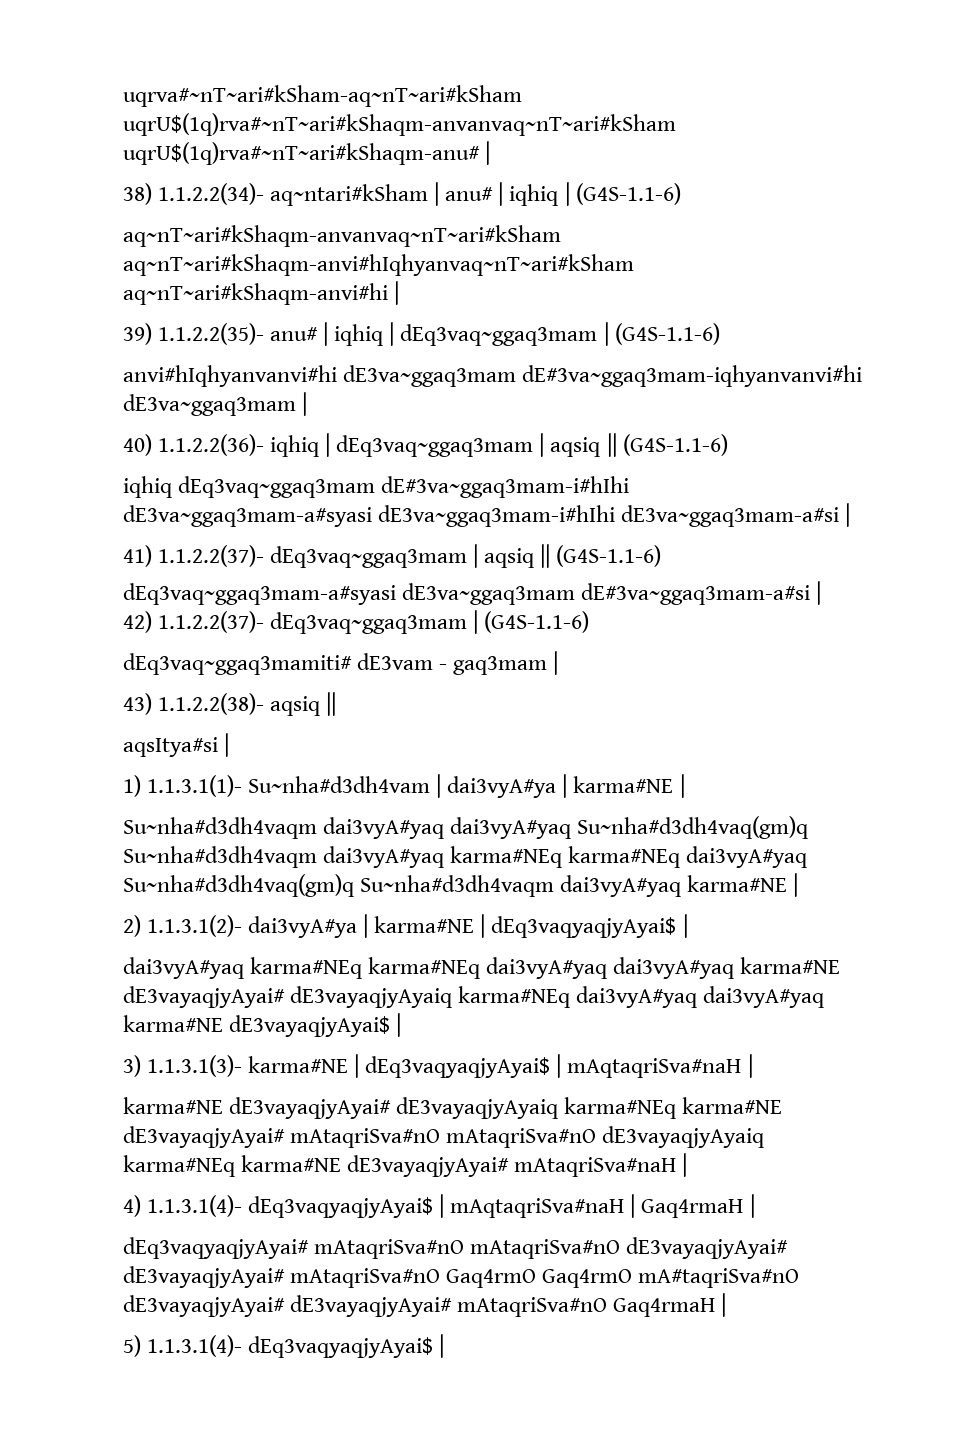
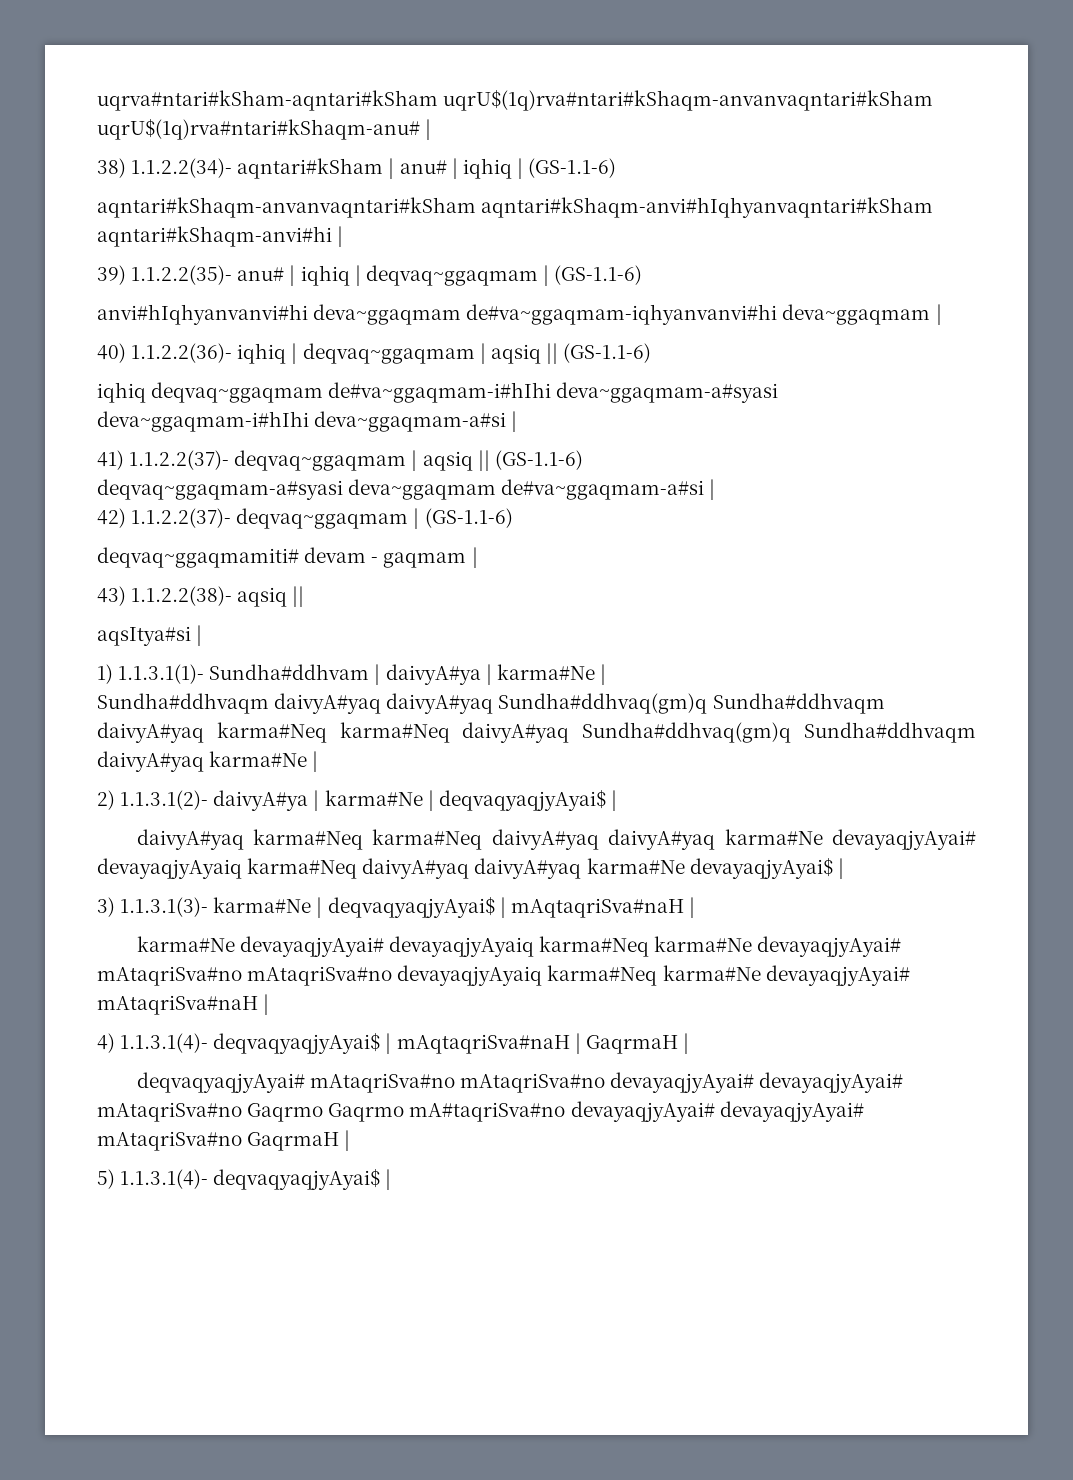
[123,85,522,107] [123,113,676,136] [123,142,480,165] uqrva#~nT~ari#kSham-aq~nT~ari#kSham uqrU$(1q)rva#~nT~ari#kShaqm-anvanvaq~nT~ari#kSham uqrU$(1q)rva#~nT~ari#kShaqm-anu# -> [97,90,934,111] [97,119,420,140] uqrva#ntari#kSham-aqntari#kSham uqrU$(1q)rva#ntari#kShaqm-anvanvaqntari#kSham uqrU$(1q)rva#ntari#kShaqm-anu#
[270,184,429,206] aq~ntari#kSham -> [237,158,384,179] aqntari#kSham
[575,183,681,205] [123,225,561,247] [123,254,634,276] [123,283,388,305] (G4S-1.1-6) // aq~nT~ari#kShaqm-anvanvaq~nT~ari#kSham aq~nT~ari#kShaqm-anvi#hIqhyanvaq~nT~ari#kSham aq~nT~ari#kShaqm-anvi#hi -> [528,158,617,178] [97,197,934,218] [97,226,332,247] (GS-1.1-6) // aqntari#kShaqm-anvanvaqntari#kSham aqntari#kShaqm-anvi#hIqhyanvaqntari#kSham aqntari#kShaqm-anvi#hi
[400,322,720,346] [123,365,863,387] [123,394,296,416] dEq3vaq~ggaq3mam | (G4S-1.1-6) // anvi#hIqhyanvanvi#hi dE3va~ggaq3mam dE#3va~ggaq3mam-iqhyanvanvi#hi dE3va~ggaq3mam -> [365,265,643,286] [97,304,931,325] deqvaq~ggaqmam | (GS-1.1-6) // anvi#hIqhyanvanvi#hi deva~ggaqmam de#va~ggaqmam-iqhyanvanvi#hi deva~ggaqmam
[336,433,728,457] [123,476,630,498] [123,505,840,527] dEq3vaq~ggaq3mam | aqsiq || (G4S-1.1-6) // iqhiq dEq3vaq~ggaq3mam dE#3va~ggaq3mam-i#hIhi dE3va~ggaq3mam-a#syasi dE3va~ggaq3mam-i#hIhi dE3va~ggaq3mam-a#si -> [302,343,652,364] [97,382,779,403] [97,411,507,432] deqvaq~ggaqmam | aqsiq || (GS-1.1-6) // iqhiq deqvaq~ggaqmam de#va~ggaqmam-i#hIhi deva~ggaqmam-a#syasi deva~ggaqmam-i#hIhi deva~ggaqmam-a#si
[270,544,662,568] [123,583,811,605] dEq3vaq~ggaq3mam | aqsiq || (G4S-1.1-6) // dEq3vaq~ggaq3mam-a#syasi dE3va~ggaq3mam dE#3va~ggaq3mam-a#si -> [234,450,583,471] [97,479,705,500] deqvaq~ggaqmam | aqsiq || (GS-1.1-6) // deqvaq~ggaqmam-a#syasi deva~ggaqmam de#va~ggaqmam-a#si
[270,610,590,634] [123,653,548,675] dEq3vaq~ggaq3mam | (G4S-1.1-6) // dEq3vaq~ggaq3mamiti# dE3vam - gaq3mam -> [236,508,513,529] [97,547,467,568] deqvaq~ggaqmam | (GS-1.1-6) // deqvaq~ggaqmamiti# devam - gaqmam
[248,774,685,798] [123,816,809,839] [123,846,808,868] [123,873,799,897] [123,914,688,938] [123,957,841,979] [123,986,825,1008] [123,1015,391,1037] Su~nha#d3dh4vam | dai3vyA#ya | karma#NE | // Su~nha#d3dh4vaqm dai3vyA#yaq dai3vyA#yaq Su~nha#d3dh4vaq(gm)q Su~nha#d3dh4vaqm dai3vyA#yaq karma#NEq karma#NEq dai3vyA#yaq Su~nha#d3dh4vaq(gm)q Su~nha#d3dh4vaqm dai3vyA#yaq karma#NE | // 2) 1.1.3.1(2)- dai3vyA#ya | karma#NE | dEq3vaqyaqjyAyai$ | // dai3vyA#yaq karma#NEq karma#NEq dai3vyA#yaq dai3vyA#yaq karma#NE dE3vayaqjyAyai# dE3vayaqjyAyaiq karma#NEq dai3vyA#yaq dai3vyA#yaq karma#NE dE3vayaqjyAyai$ -> [209,664,606,685] [97,693,885,714] [97,722,976,743] [97,751,319,772] [97,790,617,811] [136,829,976,850] [97,858,833,879] Sundha#ddhvam | daivyA#ya | karma#Ne | // Sundha#ddhvaqm daivyA#yaq daivyA#yaq Sundha#ddhvaq(gm)q Sundha#ddhvaqm daivyA#yaq karma#Neq karma#Neq daivyA#yaq Sundha#ddhvaq(gm)q Sundha#ddhvaqm daivyA#yaq karma#Ne | // 2) 1.1.3.1(2)- daivyA#ya | karma#Ne | deqvaqyaqjyAyai$ | // daivyA#yaq karma#Neq karma#Neq daivyA#yaq daivyA#yaq karma#Ne devayaqjyAyai# devayaqjyAyaiq karma#Neq daivyA#yaq daivyA#yaq karma#Ne devayaqjyAyai$
[248,1054,551,1078] karma#NE | dEq3vaqyaqjyAyai$ -> [213,897,495,918] karma#Ne | deqvaqyaqjyAyai$
[123,1097,783,1119] [123,1126,765,1148] [123,1155,510,1177] karma#NE dE3vayaqjyAyai# dE3vayaqjyAyaiq karma#NEq karma#NE dE3vayaqjyAyai# mAtaqriSva#nO mAtaqriSva#nO dE3vayaqjyAyaiq karma#NEq karma#NE dE3vayaqjyAyai# -> [136,936,902,957] [97,965,910,986] karma#Ne devayaqjyAyai# devayaqjyAyaiq karma#Neq karma#Ne devayaqjyAyai# mAtaqriSva#no mAtaqriSva#no devayaqjyAyaiq karma#Neq karma#Ne devayaqjyAyai#
[248,1194,755,1218] [123,1237,789,1259] [123,1266,800,1288] [123,1295,716,1317] dEq3vaqyaqjyAyai$ | mAqtaqriSva#naH | Gaq4rmaH | // dEq3vaqyaqjyAyai# mAtaqriSva#nO mAtaqriSva#nO dE3vayaqjyAyai# dE3vayaqjyAyai# mAtaqriSva#nO Gaq4rmO Gaq4rmO mA#taqriSva#nO dE3vayaqjyAyai# dE3vayaqjyAyai# mAtaqriSva#nO Gaq4rmaH -> [213,1033,689,1054] [136,1072,904,1093] [97,1101,864,1122] [97,1131,340,1151] deqvaqyaqjyAyai$ | mAqtaqriSva#naH | GaqrmaH | // deqvaqyaqjyAyai# mAtaqriSva#no mAtaqriSva#no devayaqjyAyai# devayaqjyAyai# mAtaqriSva#no Gaqrmo Gaqrmo mA#taqriSva#no devayaqjyAyai# devayaqjyAyai# mAtaqriSva#no GaqrmaH
[248,1336,434,1358] dEq3vaqyaqjyAyai$ -> [213,1169,381,1190] deqvaqyaqjyAyai$

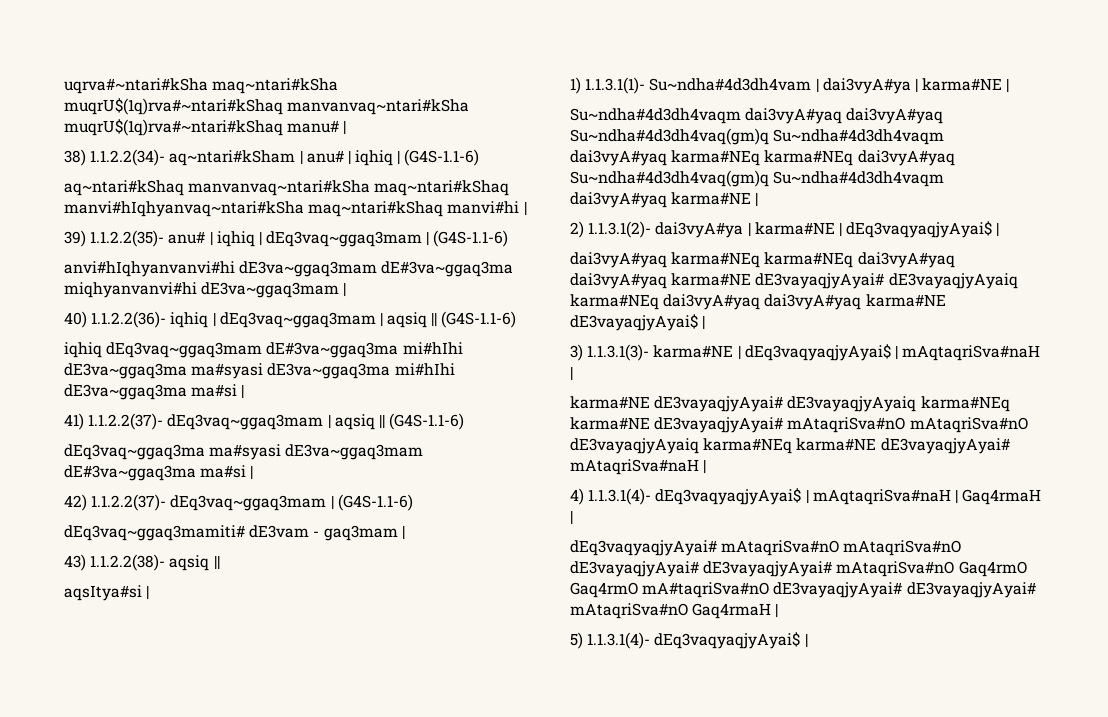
[97,90,934,111] [97,119,420,140] uqrva#ntari#kSham-aqntari#kSham uqrU$(1q)rva#ntari#kShaqm-anvanvaqntari#kSham uqrU$(1q)rva#ntari#kShaqm-anu# -> [64,78,339,94] [64,98,470,115] [64,119,340,136] uqrva#~ntari#kSha maq~ntari#kSha muqrU$(1q)rva#~ntari#kShaq manvanvaq~ntari#kSha muqrU$(1q)rva#~ntari#kShaq manu#
[237,158,384,179] aqntari#kSham -> [169,150,296,166] aq~ntari#kSham
[528,158,617,178] [97,197,934,218] [97,226,332,247] (GS-1.1-6) // aqntari#kShaqm-anvanvaqntari#kSham aqntari#kShaqm-anvi#hIqhyanvaqntari#kSham aqntari#kShaqm-anvi#hi -> [404,149,480,166] [64,180,510,196] [64,201,520,217] (G4S-1.1-6) // aq~ntari#kShaq manvanvaq~ntari#kSha maq~ntari#kShaq manvi#hIqhyanvaq~ntari#kSha maq~ntari#kShaq manvi#hi
[365,265,643,286] [97,304,931,325] deqvaq~ggaqmam | (GS-1.1-6) // anvi#hIqhyanvanvi#hi deva~ggaqmam de#va~ggaqmam-iqhyanvanvi#hi deva~ggaqmam -> [266,230,509,247] [64,261,514,277] [64,282,340,298] dEq3vaq~ggaq3mam | (G4S-1.1-6) // anvi#hIqhyanvanvi#hi dE3va~ggaq3mam dE#3va~ggaq3ma miqhyanvanvi#hi dE3va~ggaq3mam
[302,343,652,364] [97,382,779,403] [97,411,507,432] deqvaq~ggaqmam | aqsiq || (GS-1.1-6) // iqhiq deqvaq~ggaqmam de#va~ggaqmam-i#hIhi deva~ggaqmam-a#syasi deva~ggaqmam-i#hIhi deva~ggaqmam-a#si -> [219,311,517,328] [64,342,463,358] [64,363,455,379] [64,384,238,400] dEq3vaq~ggaq3mam | aqsiq || (G4S-1.1-6) // iqhiq dEq3vaq~ggaq3mam dE#3va~ggaq3ma mi#hIhi dE3va~ggaq3ma ma#syasi dE3va~ggaq3ma mi#hIhi dE3va~ggaq3ma ma#si
[234,450,583,471] [97,479,716,500] [97,508,513,529] [97,547,467,568] deqvaq~ggaqmam | aqsiq || (GS-1.1-6) // deqvaq~ggaqmam-a#syasi deva~ggaqmam de#va~ggaqmam-a#si | // 42) 1.1.2.2(37)- deqvaq~ggaqmam | (GS-1.1-6) // deqvaq~ggaqmamiti# devam - gaqmam -> [167,413,465,430] [64,444,424,460] [64,465,254,481] [64,494,413,511] [64,525,398,541] dEq3vaq~ggaq3mam | aqsiq || (G4S-1.1-6) // dEq3vaq~ggaq3ma ma#syasi dE3va~ggaq3mam dE#3va~ggaq3ma ma#si | // 42) 1.1.2.2(37)- dEq3vaq~ggaq3mam | (G4S-1.1-6) // dEq3vaq~ggaq3mamiti# dE3vam - gaq3mam
[209,664,606,685] [97,693,885,714] [97,722,976,743] [97,751,319,772] [97,790,617,811] [136,829,976,850] [97,858,833,879] Sundha#ddhvam | daivyA#ya | karma#Ne | // Sundha#ddhvaqm daivyA#yaq daivyA#yaq Sundha#ddhvaq(gm)q Sundha#ddhvaqm daivyA#yaq karma#Neq karma#Neq daivyA#yaq Sundha#ddhvaq(gm)q Sundha#ddhvaqm daivyA#yaq karma#Ne | // 2) 1.1.3.1(2)- daivyA#ya | karma#Ne | deqvaqyaqjyAyai$ | // daivyA#yaq karma#Neq karma#Neq daivyA#yaq daivyA#yaq karma#Ne devayaqjyAyai# devayaqjyAyaiq karma#Neq daivyA#yaq daivyA#yaq karma#Ne devayaqjyAyai$ -> [649,78,1010,94] [570,108,944,124] [570,128,945,145] [570,150,955,166] [570,170,945,187] [570,192,759,208] [570,221,1000,238] [570,252,955,268] [570,273,1018,289] [570,294,946,310] [570,314,698,331] Su~ndha#4d3dh4vam | dai3vyA#ya | karma#NE | // Su~ndha#4d3dh4vaqm dai3vyA#yaq dai3vyA#yaq Su~ndha#4d3dh4vaq(gm)q Su~ndha#4d3dh4vaqm dai3vyA#yaq karma#NEq karma#NEq dai3vyA#yaq Su~ndha#4d3dh4vaq(gm)q Su~ndha#4d3dh4vaqm dai3vyA#yaq karma#NE | // 2) 1.1.3.1(2)- dai3vyA#ya | karma#NE | dEq3vaqyaqjyAyai$ | // dai3vyA#yaq karma#NEq karma#NEq dai3vyA#yaq dai3vyA#yaq karma#NE dE3vayaqjyAyai# dE3vayaqjyAyaiq karma#NEq dai3vyA#yaq dai3vyA#yaq karma#NE dE3vayaqjyAyai$
[213,897,495,918] karma#Ne | deqvaqyaqjyAyai$ -> [653,344,891,361] karma#NE | dEq3vaqyaqjyAyai$
[136,936,902,957] [97,965,910,986] karma#Ne devayaqjyAyai# devayaqjyAyaiq karma#Neq karma#Ne devayaqjyAyai# mAtaqriSva#no mAtaqriSva#no devayaqjyAyaiq karma#Neq karma#Ne devayaqjyAyai# -> [570,396,1010,412] [570,417,1028,433] [570,438,1010,454] karma#NE dE3vayaqjyAyai# dE3vayaqjyAyaiq karma#NEq karma#NE dE3vayaqjyAyai# mAtaqriSva#nO mAtaqriSva#nO dE3vayaqjyAyaiq karma#NEq karma#NE dE3vayaqjyAyai#
[213,1033,689,1054] [136,1072,904,1093] [97,1101,864,1122] [97,1131,340,1151] deqvaqyaqjyAyai$ | mAqtaqriSva#naH | GaqrmaH | // deqvaqyaqjyAyai# mAtaqriSva#no mAtaqriSva#no devayaqjyAyai# devayaqjyAyai# mAtaqriSva#no Gaqrmo Gaqrmo mA#taqriSva#no devayaqjyAyai# devayaqjyAyai# mAtaqriSva#no GaqrmaH -> [655,488,1042,505] [570,510,573,525] [570,540,962,556] [570,561,1027,577] [570,582,1036,598] [570,603,772,619] dEq3vaqyaqjyAyai$ | mAqtaqriSva#naH | Gaq4rmaH | // dEq3vaqyaqjyAyai# mAtaqriSva#nO mAtaqriSva#nO dE3vayaqjyAyai# dE3vayaqjyAyai# mAtaqriSva#nO Gaq4rmO Gaq4rmO mA#taqriSva#nO dE3vayaqjyAyai# dE3vayaqjyAyai# mAtaqriSva#nO Gaq4rmaH
[213,1169,381,1190] deqvaqyaqjyAyai$ -> [654,632,801,649] dEq3vaqyaqjyAyai$

